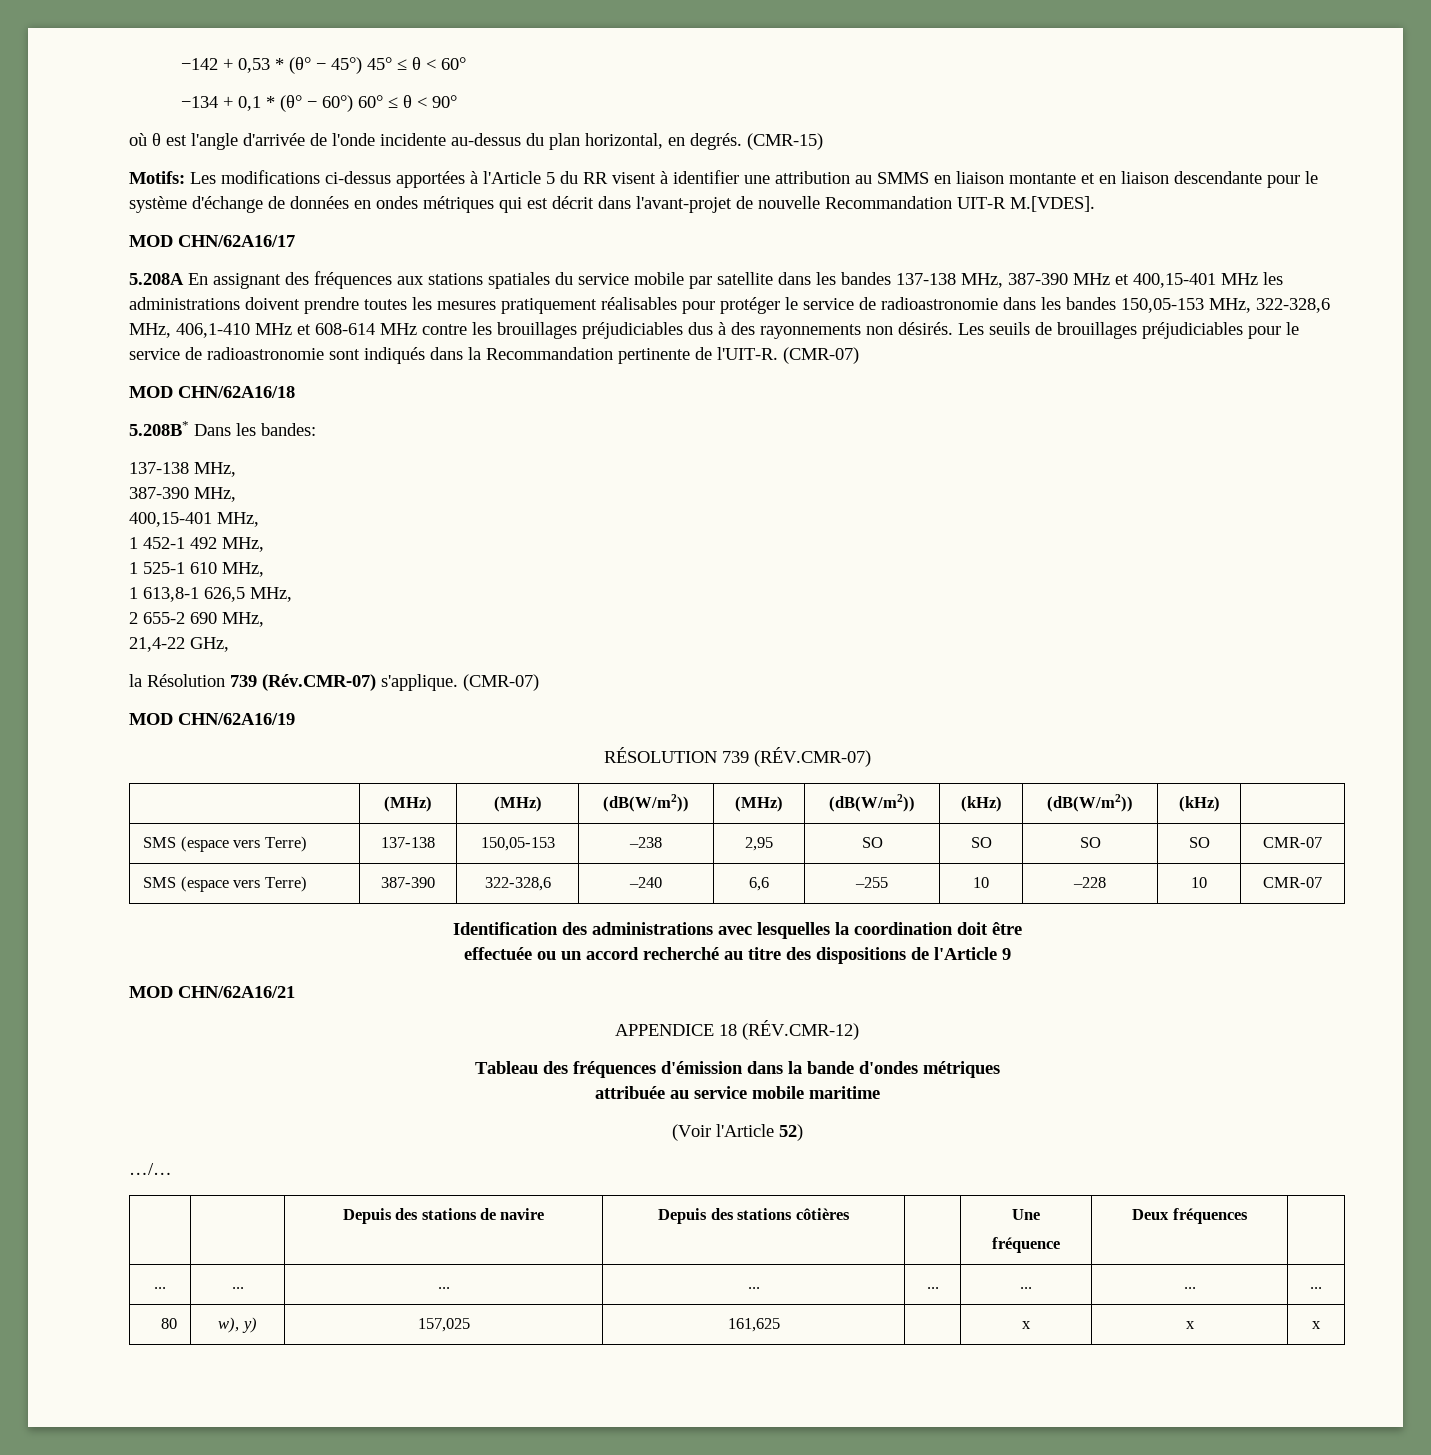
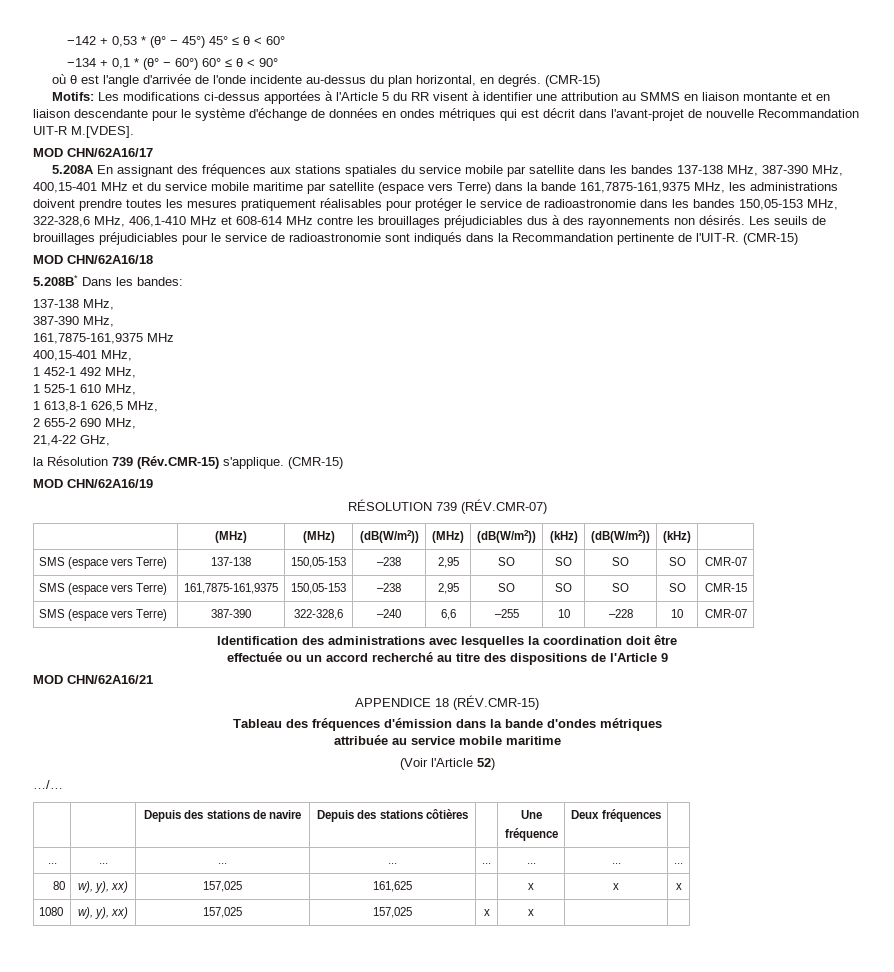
[1073,273,1258,288] MHz et 400,15-401 MHz -> [812,165,844,176] [33,182,725,194] MHz, 400,15-401 MHz et du service mobile maritime par satellite (espace vers Terre) dans la bande 161,7875-161,9375 MHz,
[783,347,859,364] (CMR-07) -> [743,233,798,245] (CMR-15)
(236, 494) none -> [33,333,174,344] // 161,7875-161,9375 MHz
[262,674,539,691] (Rév.CMR-07) s'applique. (CMR-07) -> [137,456,343,469] (Rév.CMR-15) s'applique. (CMR-15)
(1322, 842) none -> [39,583,168,595] [184,583,278,594] [291,583,346,594] [377,583,401,592] [437,583,459,594] [498,583,515,592] [555,583,572,592] [612,583,629,592] [668,583,686,592] [704,583,747,592] // SMS (espace vers Terre) | 161,7875-161,9375 | 150,05-153 | –238 | 2,95 | SO | SO | SO | SO | CMR-15
[742,1020,859,1040] (RÉV.CMR-12) -> [453,695,539,710] (RÉV.CMR-15)
[241,1317,257,1333] y) -> [95,881,129,893] y), xx)
(1321, 1325) none -> [39,907,64,916] [77,907,129,919] [203,907,242,918] [373,907,412,918] [483,909,490,916] [528,909,534,916] // 1080 | w), y), xx) | 157,025 | 157,025 | x | x | |

